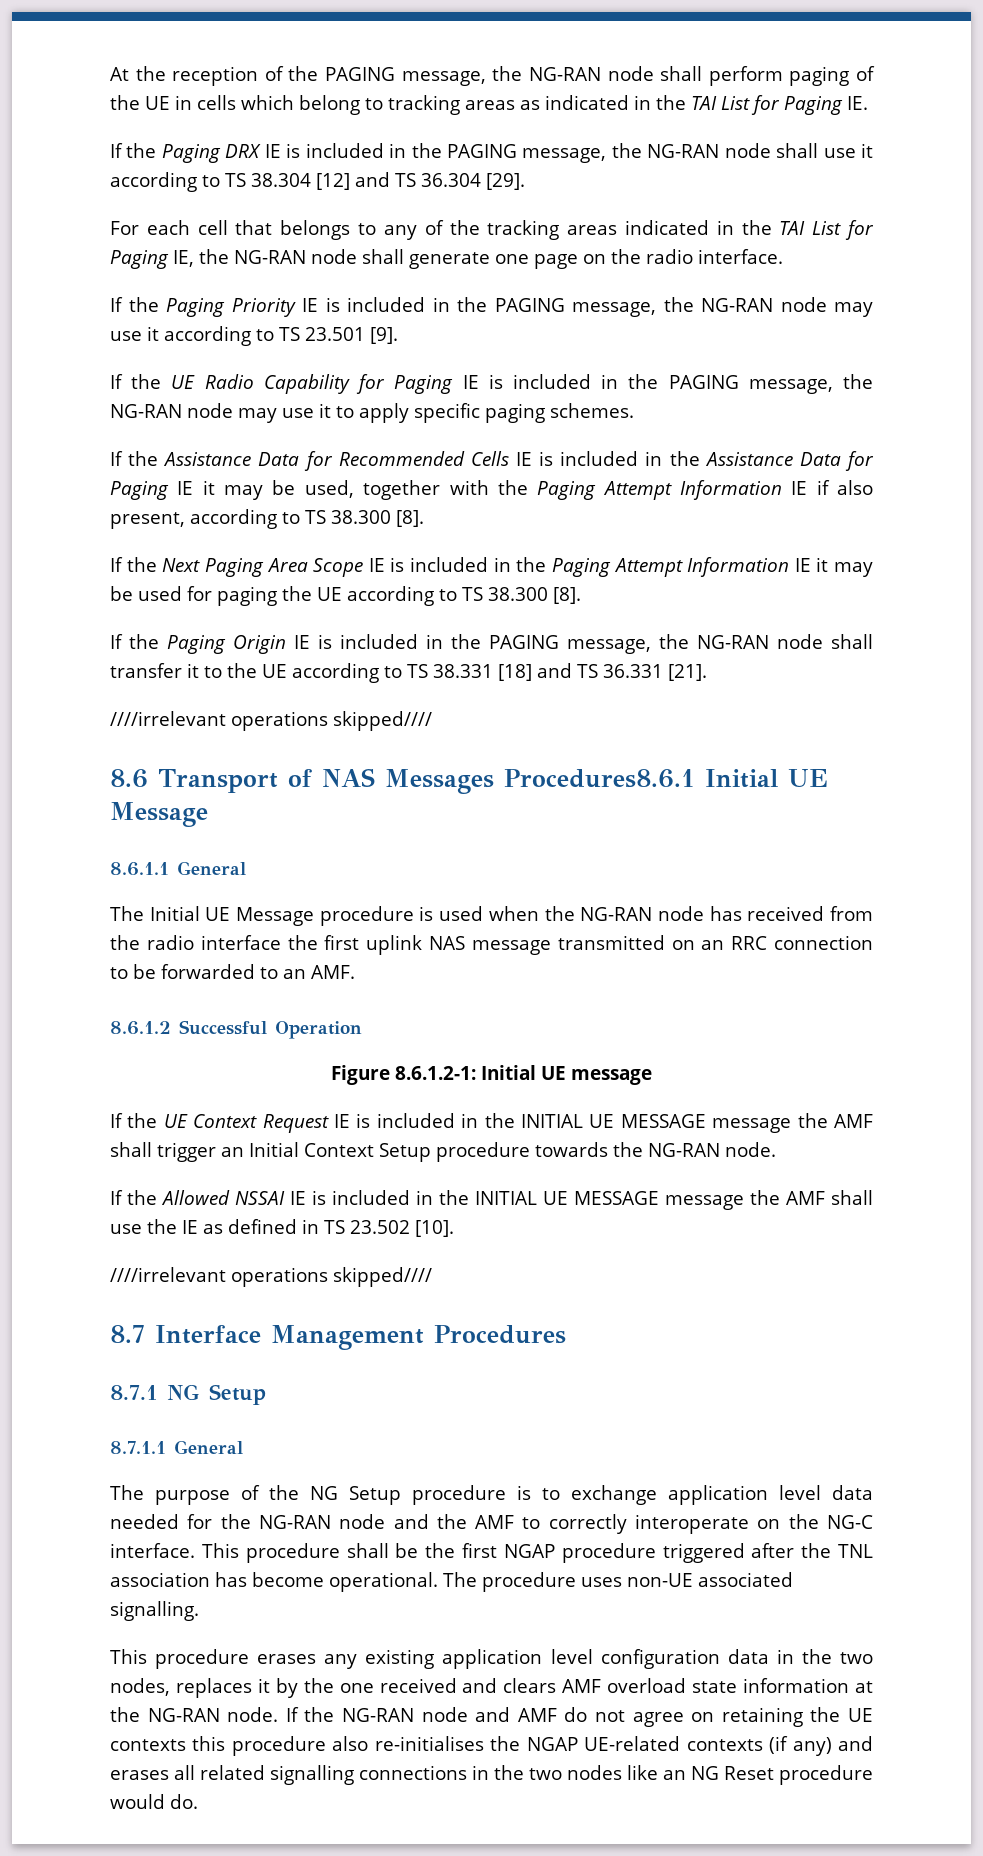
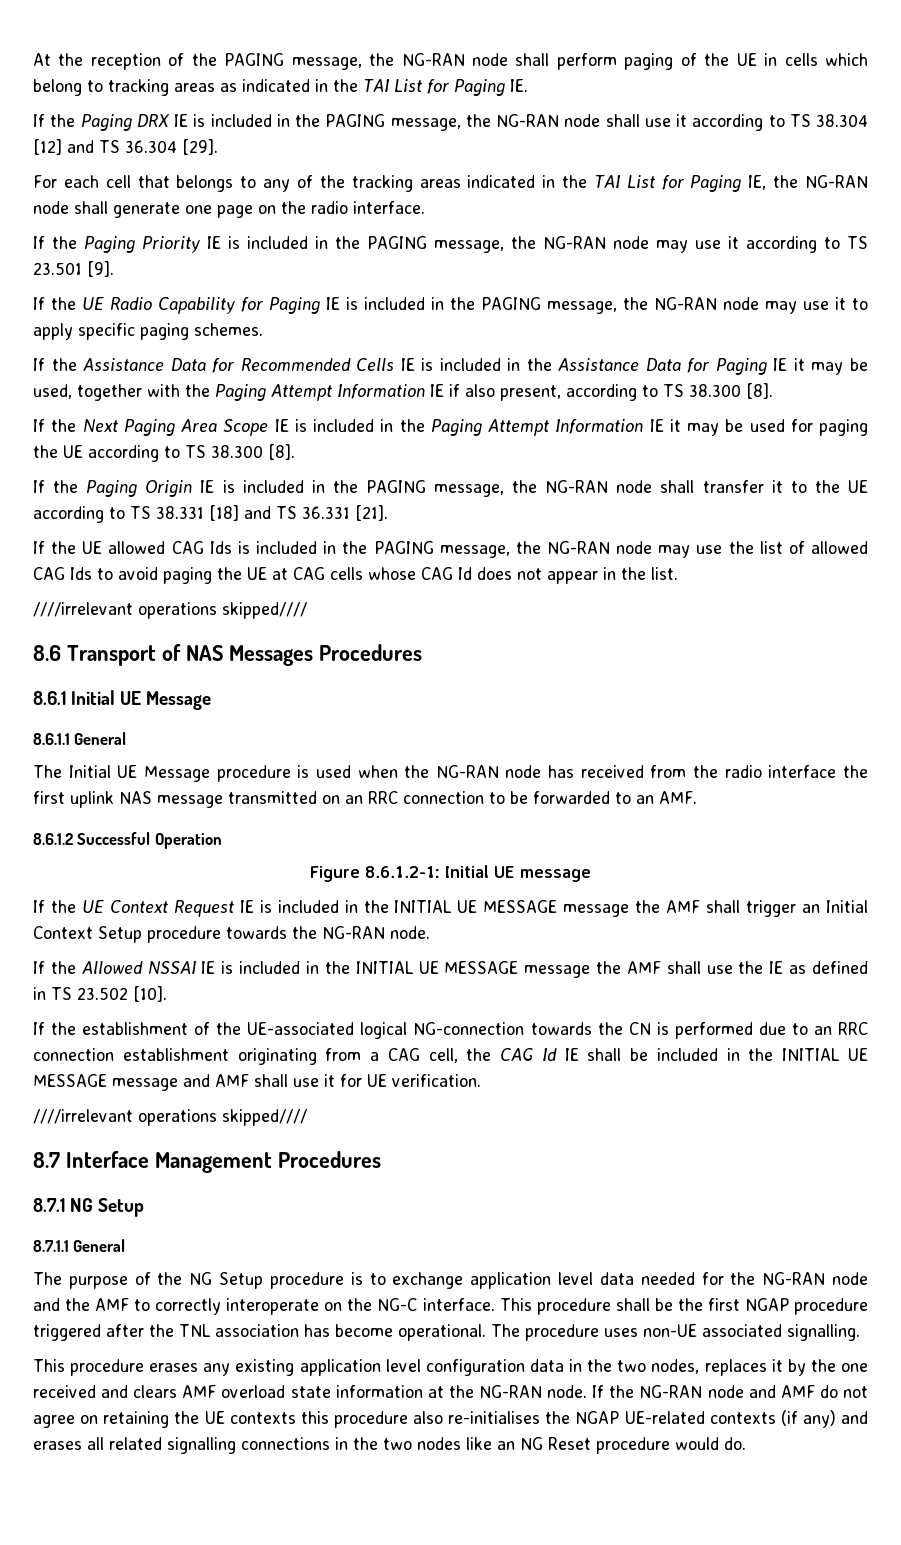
(707, 672) none -> [33,541,869,558] [33,567,678,584] // If the UE allowed CAG Ids is included in the PAGING message, the NG-RAN node may use the list of allowed CAG Ids to avoid paging the UE at CAG cells whose CAG Id does not appear in the list.
[503,769,695,788] Procedures8.6.1 -> [318,644,422,661] [33,691,66,705] Procedures // 8.6.1
(454, 1228) none -> [33,1022,868,1039] [33,1048,868,1065] [33,1074,481,1091] // If the establishment of the UE-associated logical NG-connection towards the CN is performed due to an RRC connection establishment originating from a CAG cell, the CAG Id IE shall be included in the INITIAL UE MESSAGE message and AMF shall use it for UE verification.

